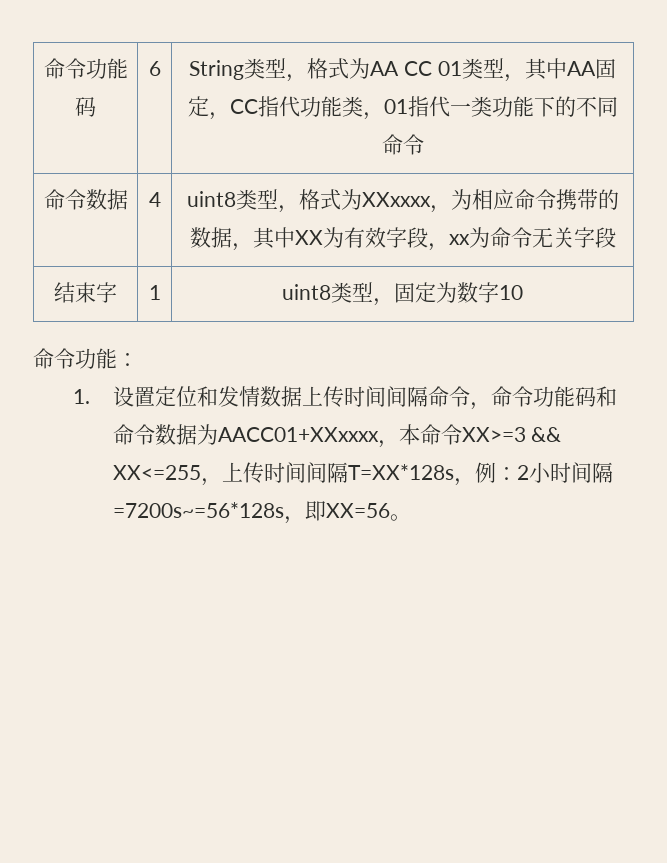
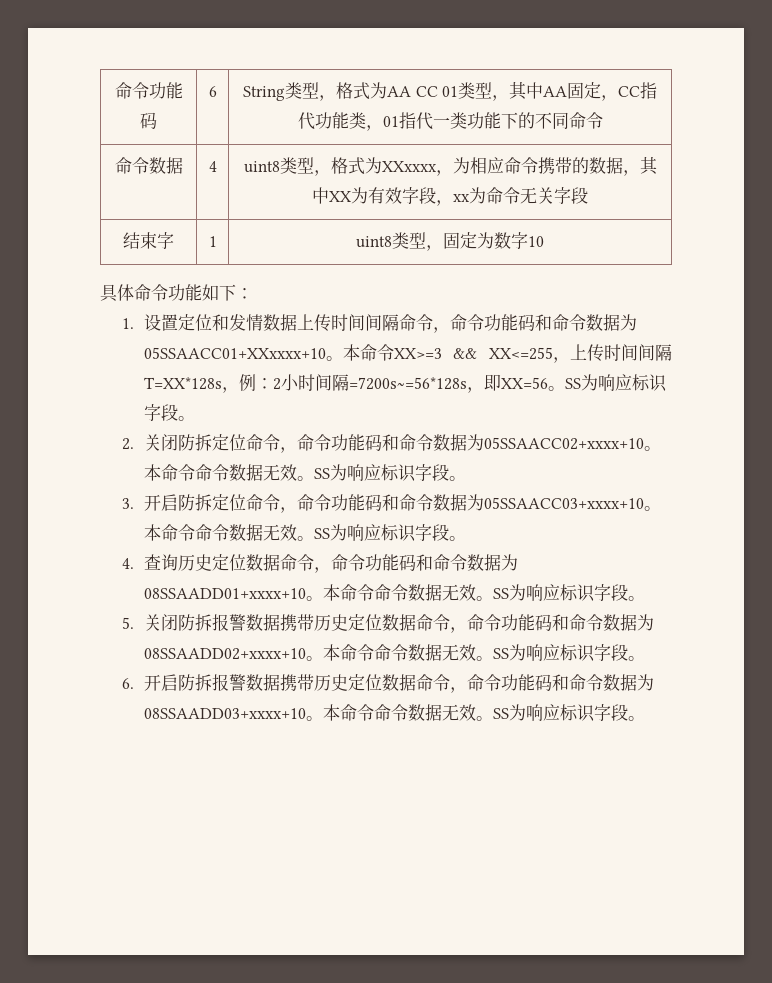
[33,348,117,369] 命令功能 -> [100,284,236,302] 具体命令功能如下
[217,427,399,448] AACC01+XXxxxx， -> [143,347,343,361] 05SSAACC01+XXxxxx+10。
(411, 517) none -> [564,374,667,392] [143,404,195,421] [121,434,661,453] [143,464,466,482] [121,494,661,513] [143,524,466,542] [121,554,518,573] [143,584,645,602] [121,614,654,633] [143,644,645,662] [121,674,654,693] [143,704,645,722] SS为响应标识字段。 // 2.关闭防拆定位命令，命令功能码和命令数据为05SSAACC02+xxxx+10。本命令命令数据无效。SS为响应标识字段。 // 3.开启防拆定位命令，命令功能码和命令数据为05SSAACC03+xxxx+10。本命令命令数据无效。SS为响应标识字段。 // 4.查询历史定位数据命令，命令功能码和命令数据为08SSAADD01+xxxx+10。本命令命令数据无效。SS为响应标识字段。 // 5.关闭防拆报警数据携带历史定位数据命令，命令功能码和命令数据为08SSAADD02+xxxx+10。本命令命令数据无效。SS为响应标识字段。 // 6.开启防拆报警数据携带历史定位数据命令，命令功能码和命令数据为08SSAADD03+xxxx+10。本命令命令数据无效。SS为响应标识字段。

